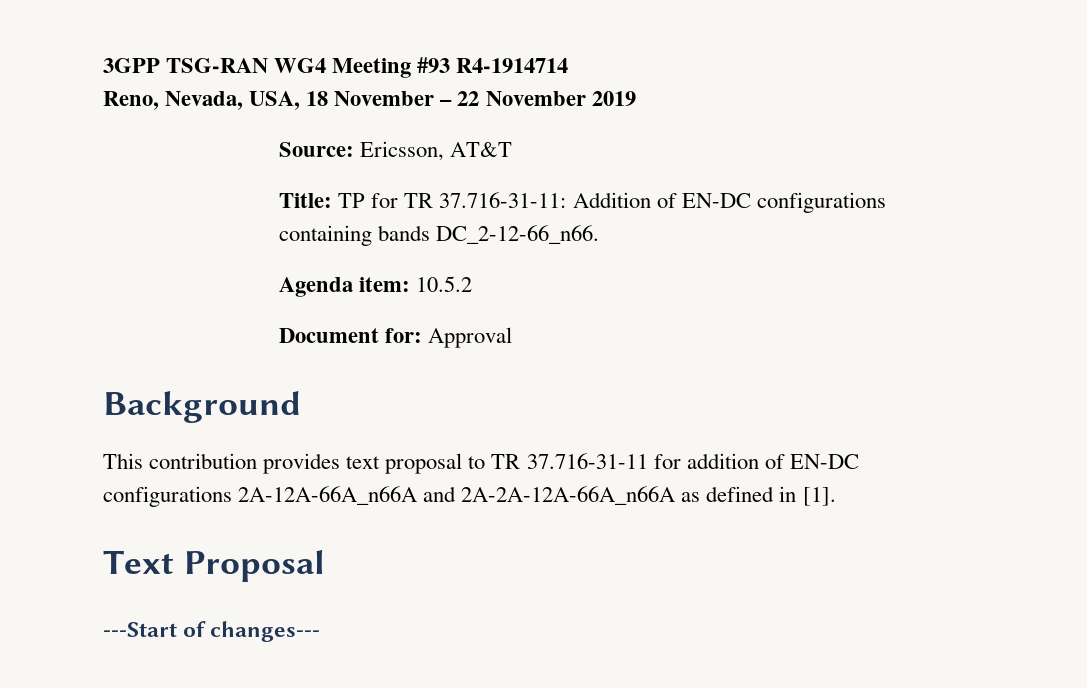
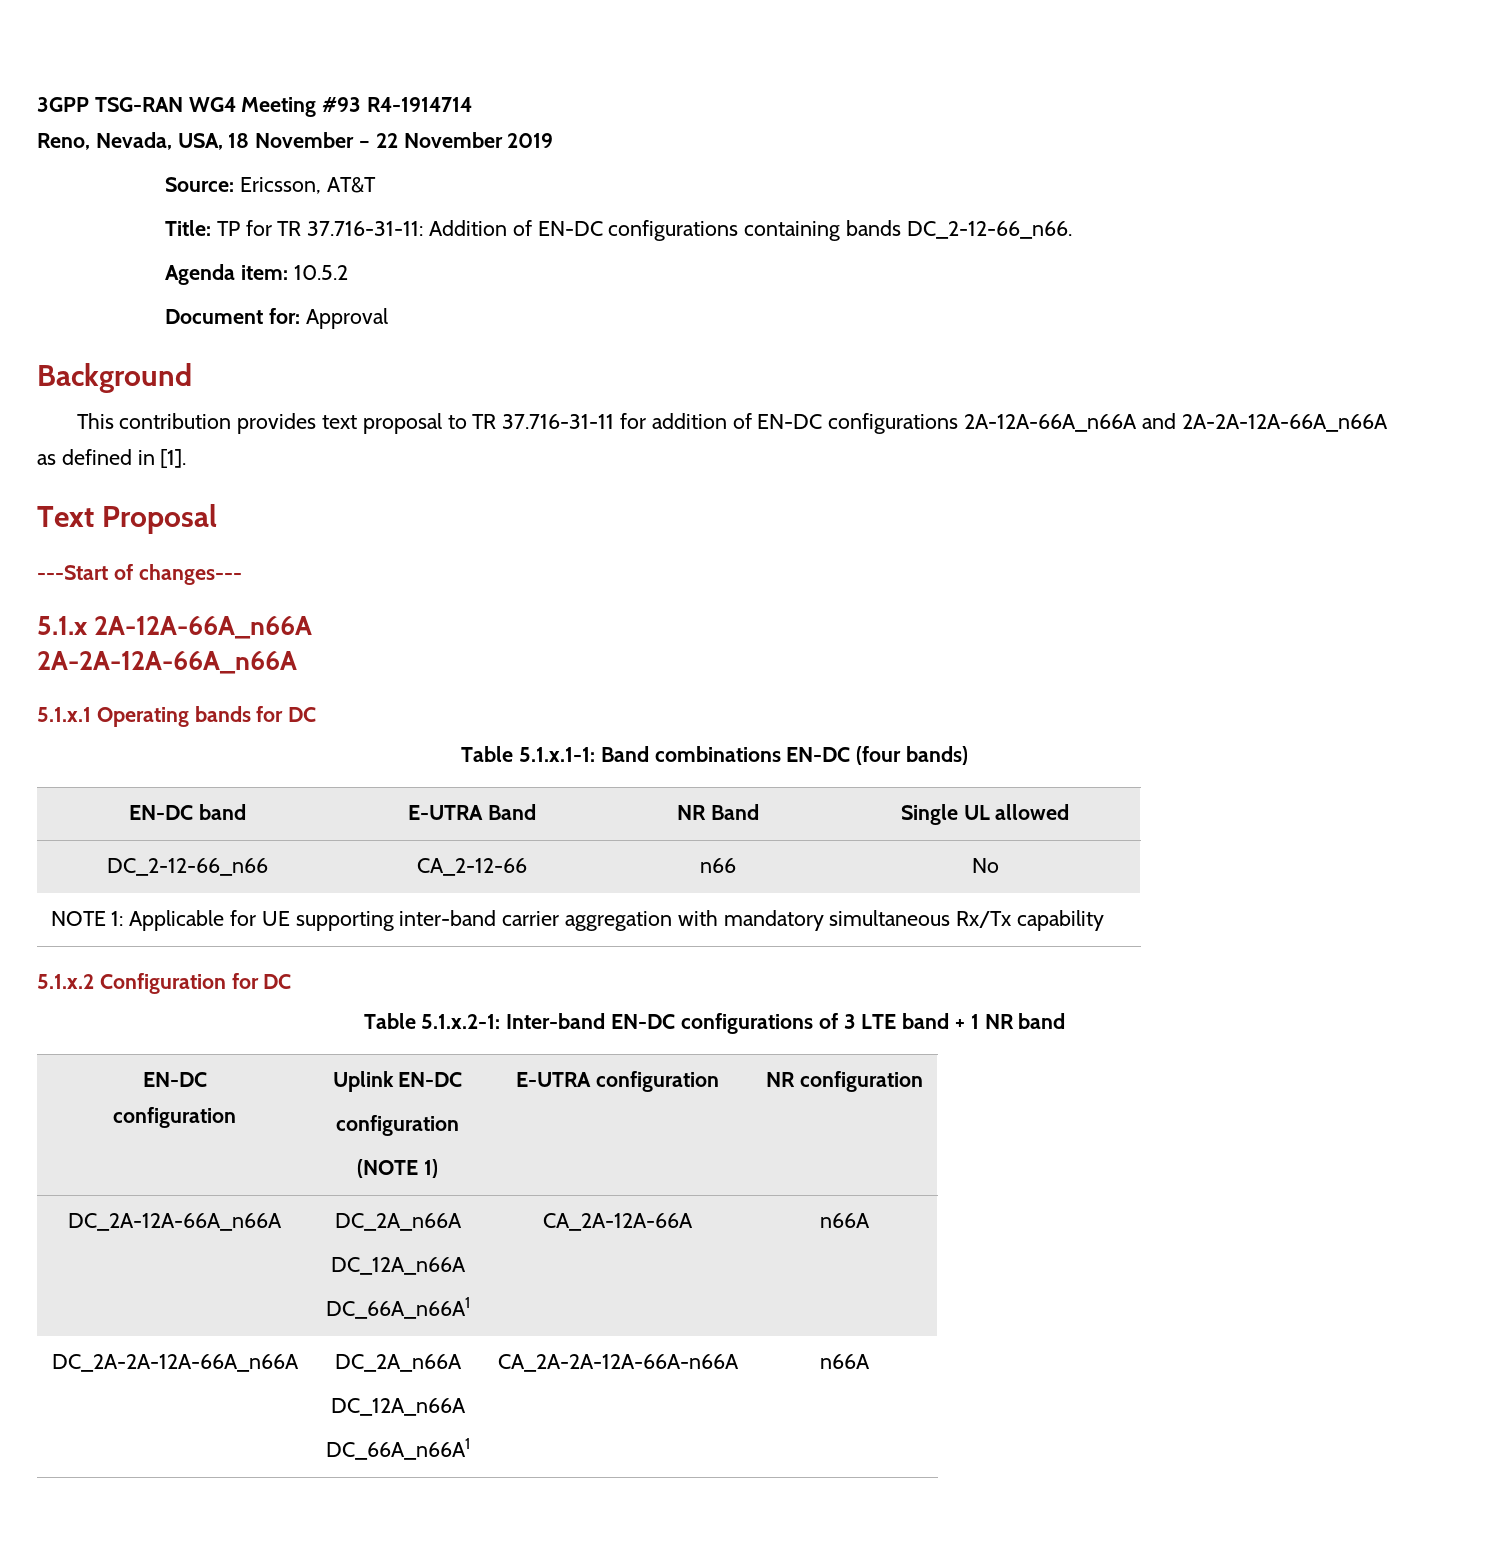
(321, 631) none -> [37,616,313,639] [37,651,297,674] [37,706,317,727] [461,746,968,765] [129,804,246,820] [408,804,536,820] [677,804,759,820] [900,804,1070,825] [107,858,268,876] [417,858,527,876] [700,858,736,873] [971,858,999,873] [50,910,1104,931] [37,973,292,994] [363,1013,1066,1034] [142,1072,207,1087] [113,1107,236,1128] [332,1071,463,1092] [336,1115,459,1136] [357,1159,438,1178] [516,1071,719,1092] [766,1071,923,1092] [68,1213,282,1231] [334,1213,462,1231] [330,1257,466,1275] [325,1297,470,1319] [543,1213,693,1231] [820,1213,870,1228] [51,1354,299,1372] [334,1354,462,1372] [330,1398,466,1416] [325,1438,470,1460] [497,1354,739,1372] [820,1354,870,1369] // 5.1.x 2A-12A-66A_n66A // 2A-2A-12A-66A_n66A // 5.1.x.1 Operating bands for DC // Table 5.1.x.1-1: Band combinations EN-DC (four bands) // EN-DC band | E-UTRA Band | NR Band | Single UL allowed // DC_2-12-66_n66 | CA_2-12-66 | n66 | No // NOTE 1: Applicable for UE supporting inter-band carrier aggregation with mandatory simultaneous Rx/Tx capability // 5.1.x.2 Configuration for DC // Table 5.1.x.2-1: Inter-band EN-DC configurations of 3 LTE band + 1 NR band // EN-DC // configuration | Uplink EN-DC // configuration // (NOTE 1) | E-UTRA configuration | NR configuration // DC_2A-12A-66A_n66A | DC_2A_n66A // DC_12A_n66A // DC_66A_n66A1 | CA_2A-12A-66A | n66A // DC_2A-2A-12A-66A_n66A | DC_2A_n66A // DC_12A_n66A // DC_66A_n66A1 | CA_2A-2A-12A-66A-n66A | n66A

